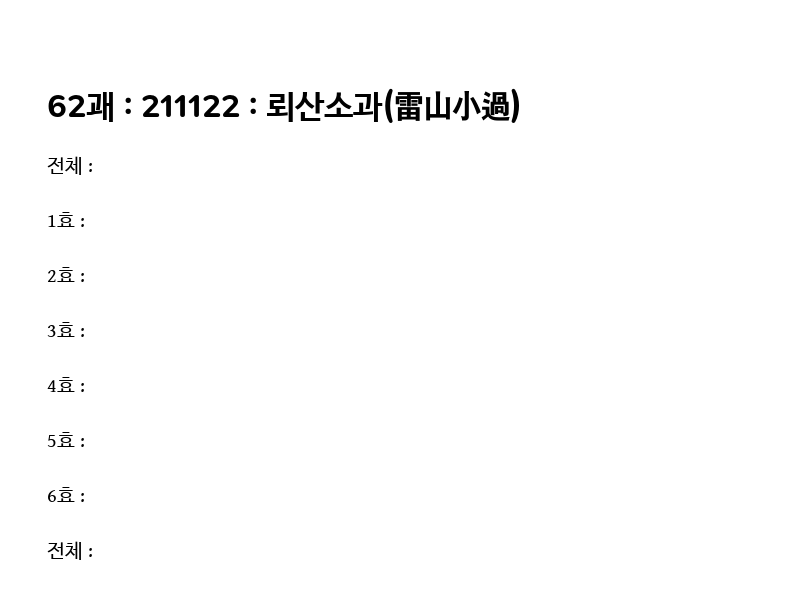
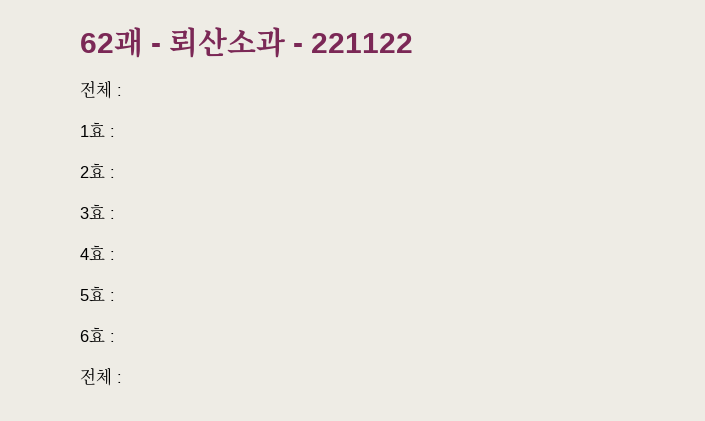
[124,87,522,124] : 211122 : 뢰산소과(雷山小過) -> [151,27,414,58] - 뢰산소과 - 221122

